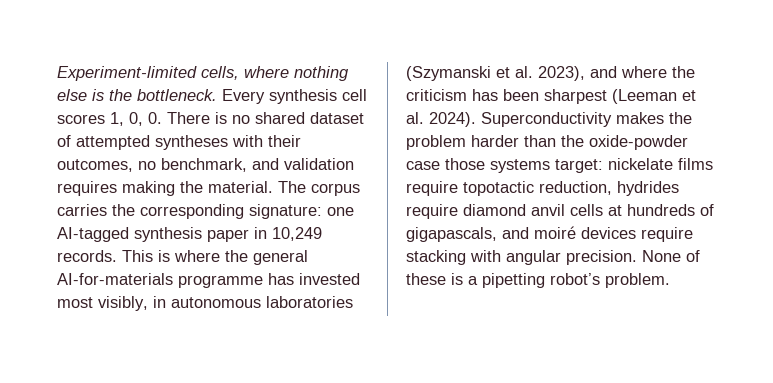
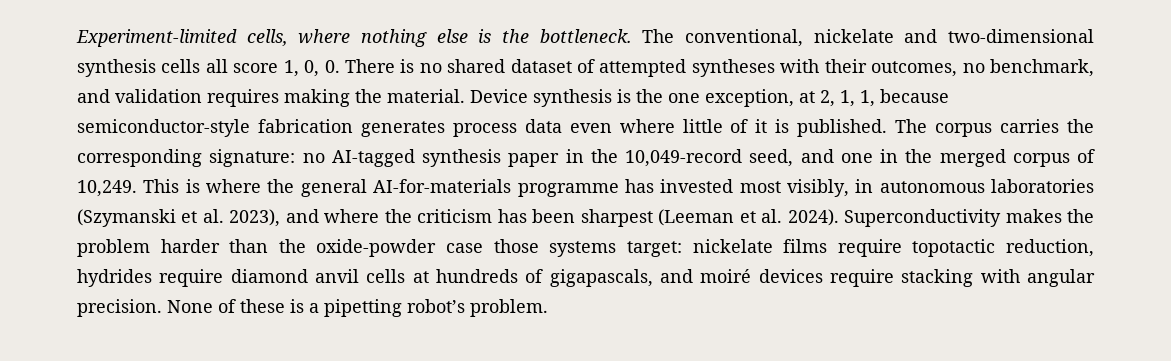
[222,89,367,104] [57,114,105,124] Every synthesis cell scores -> [642,29,1094,47] [77,59,279,77] The conventional, nickelate and two-dimensional synthesis cells all score
(273, 187) none -> [470,89,949,107] [77,119,888,137] Device synthesis is the one exception, at 2, 1, 1, because semiconductor-style fabrication generates process data even where little of it is published.
[327,207,354,216] one -> [302,153,325,163] no
[272,227,322,241] [57,250,117,262] 10,249 records. -> [590,149,1095,167] [77,180,137,197] the 10,049-record seed, and one in the merged corpus of 10,249.

